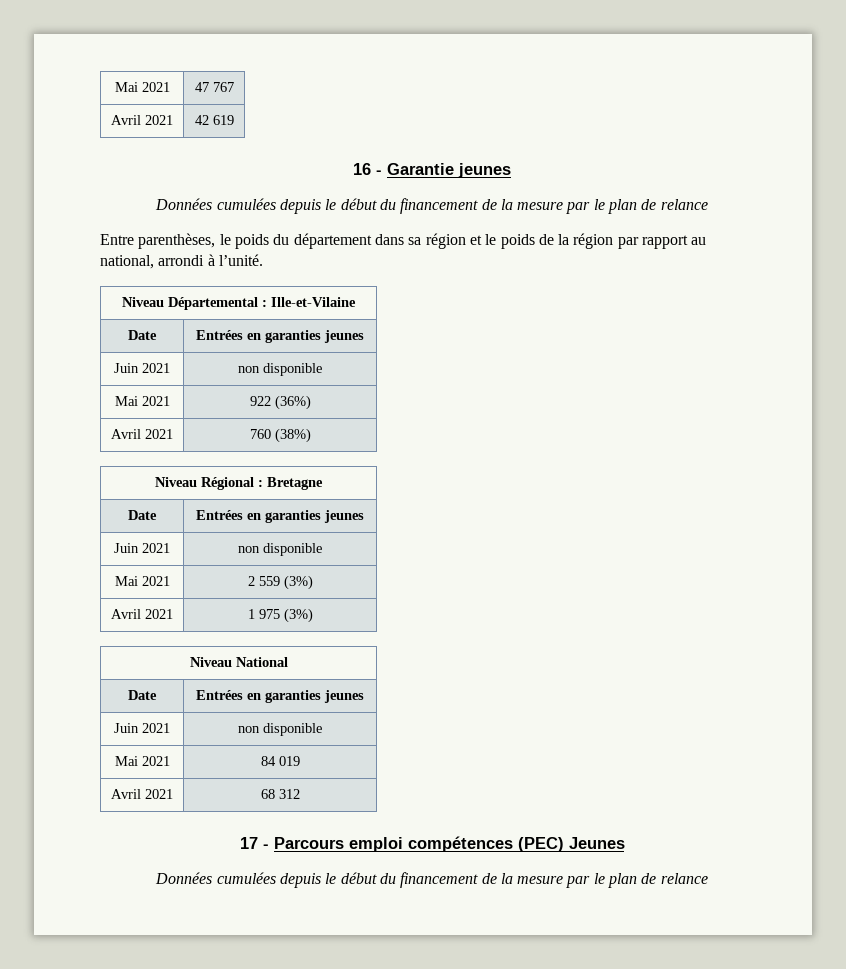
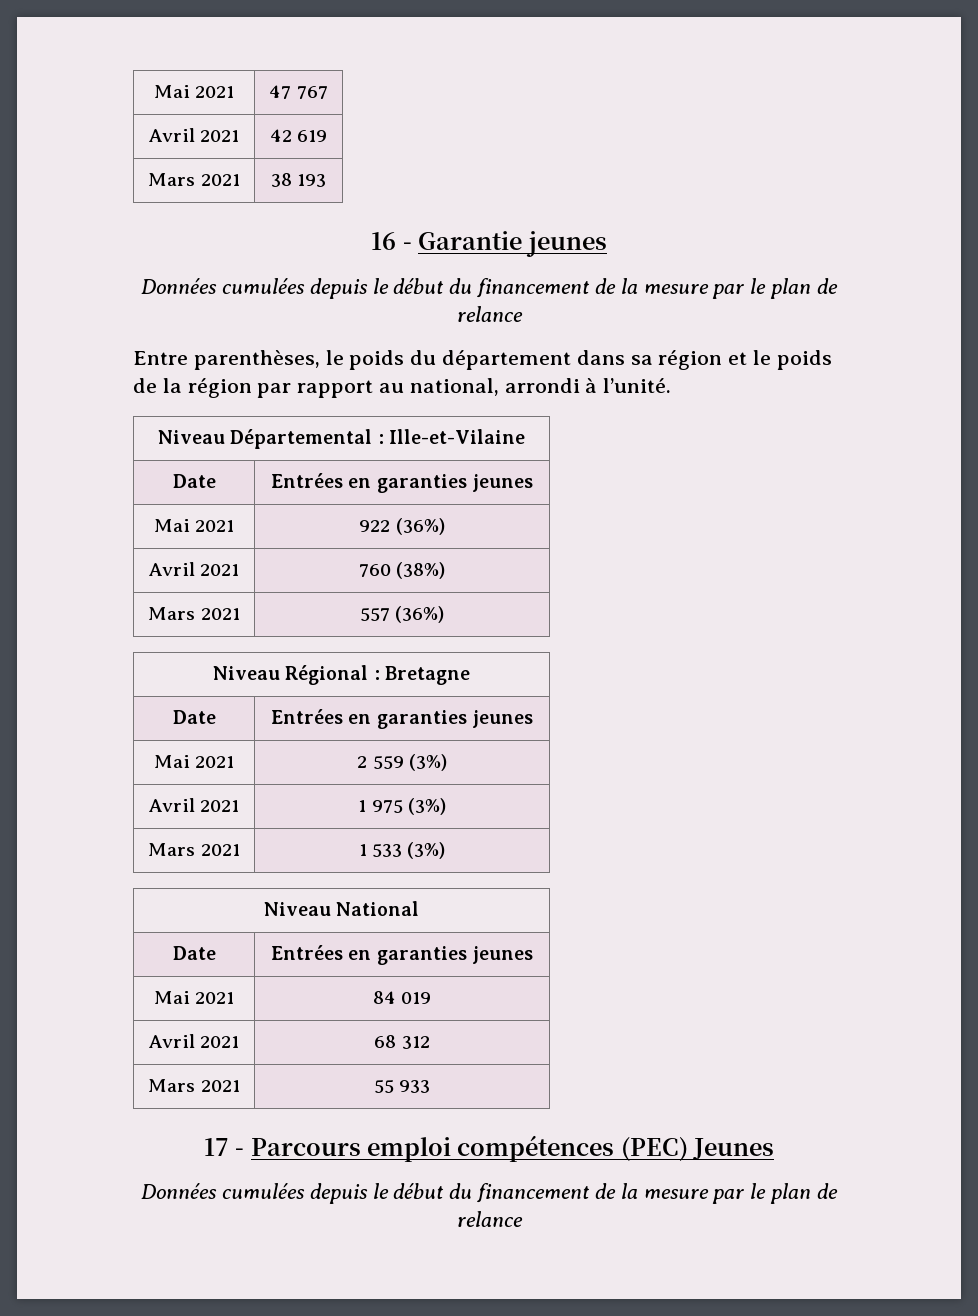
(234, 120) none -> [148,173,240,186] [270,173,327,187] // Mars 2021 | 38 193
[114,363,170,373] [238,363,322,376] // Juin 2021 | non disponible -> (533, 483) none
(311, 435) none -> [148,607,240,620] [359,606,445,623] // Mars 2021 | 557 (36%)
[114,543,170,553] [238,543,322,556] // Juin 2021 | non disponible -> (533, 719) none
(313, 615) none -> [148,843,240,856] [358,842,446,859] // Mars 2021 | 1 533 (3%)
[114,723,170,733] [238,723,322,736] // Juin 2021 | non disponible -> (533, 955) none
(300, 794) none -> [148,1079,240,1092] [373,1080,431,1093] // Mars 2021 | 55 933

